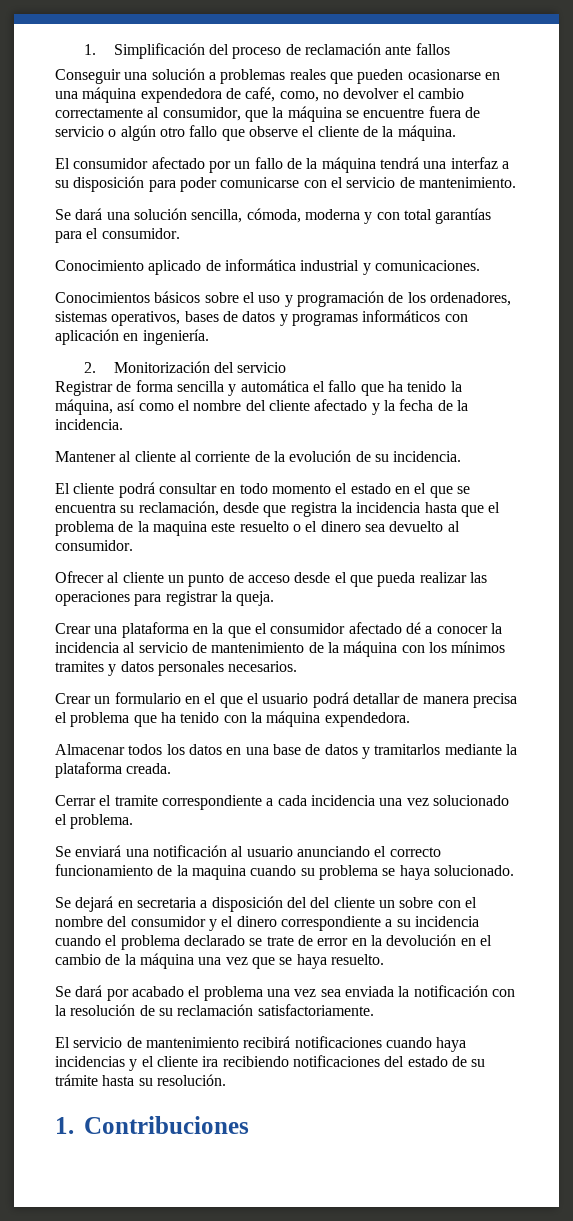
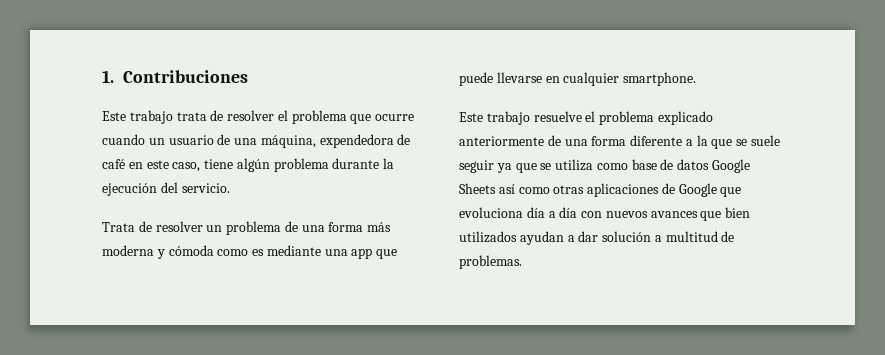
[84,43,450,59] [55,68,500,84] [55,87,464,103] [55,106,480,122] [55,125,456,141] [55,157,509,173] [55,176,516,192] [55,208,492,224] [55,228,180,243] [55,259,480,275] [55,291,511,307] [55,310,468,326] [55,329,209,345] [84,361,287,373] [55,380,462,396] [55,399,468,415] [55,419,123,430] [55,450,462,462] [55,482,470,498] [55,501,501,517] [55,521,460,536] [55,540,133,551] [55,571,487,587] [55,591,275,606] [55,622,502,638] [55,641,506,657] [55,661,298,676] [55,692,517,708] [55,711,410,727] [55,744,517,759] [55,762,172,778] [55,795,509,810] [55,814,134,829] [55,845,441,857] [55,864,514,880] [55,896,477,912] [55,916,479,931] [55,934,492,950] [55,953,384,969] [55,985,515,1001] [55,1004,374,1016] [55,1036,467,1052] [55,1055,486,1071] [55,1074,226,1086] [55,1116,250,1134] 1. Simplificación del proceso de reclamación ante fallos // Conseguir una solución a problemas reales que pueden ocasionarse en una máquina expendedora de café, como, no devolver el cambio correctamente al consumidor, que la máquina se encuentre fuera de servicio o algún otro fallo que observe el cliente de la máquina. // El consumidor afectado por un fallo de la máquina tendrá una interfaz a su disposición para poder comunicarse con el servicio de mantenimiento. // Se dará una solución sencilla, cómoda, moderna y con total garantías para el consumidor. // Conocimiento aplicado de informática industrial y comunicaciones. // Conocimientos básicos sobre el uso y programación de los ordenadores, sistemas operativos, bases de datos y programas informáticos con aplicación en ingeniería. // 2. Monitorización del servicio // Registrar de forma sencilla y automática el fallo que ha tenido la máquina, así como el nombre del cliente afectado y la fecha de la incidencia. // Mantener al cliente al corriente de la evolución de su incidencia. // El cliente podrá consultar en todo momento el estado en el que se encuentra su reclamación, desde que registra la incidencia hasta que el problema de la maquina este resuelto o el dinero sea devuelto al consumidor. // Ofrecer al cliente un punto de acceso desde el que pueda realizar las operaciones para registrar la queja. // Crear una plataforma en la que el consumidor afectado dé a conocer la incidencia al servicio de mantenimiento de la máquina con los mínimos tramites y datos personales necesarios. // Crear un formulario en el que el usuario podrá detallar de manera precisa el problema que ha tenido con la máquina expendedora. // Almacenar todos los datos en una base de datos y tramitarlos mediante la plataforma creada. // Cerrar el tramite correspondiente a cada incidencia una vez solucionado el problema. // Se enviará una notificación al usuario anunciando el correcto funcionamiento de la maquina cuando su problema se haya solucionado. // Se dejará en secretaria a disposición del del cliente un sobre con el nombre del consumidor y el dinero correspondiente a su incidencia cuando el problema declarado se trate de error en la devolución en el cambio de la máquina una vez que se haya resuelto. // Se dará por acabado el problema una vez sea enviada la notificación con la resolución de su reclamación satisfactoriamente. // El servicio de mantenimiento recibirá notificaciones cuando haya incidencias y el cliente ira recibiendo notificaciones del estado de su trámite hasta su resolución. // 1. Contribuciones -> [102,70,248,83] [102,110,415,124] [102,134,411,148] [102,158,395,172] [102,182,230,196] [102,221,392,235] [102,245,398,259] [459,72,697,86] [459,111,713,125] [459,135,781,149] [459,159,751,173] [459,183,742,197] [459,207,751,221] [459,231,735,245] [459,255,522,269] 1. Contribuciones // Este trabajo trata de resolver el problema que ocurre cuando un usuario de una máquina, expendedora de café en este caso, tiene algún problema durante la ejecución del servicio. // Trata de resolver un problema de una forma más moderna y cómoda como es mediante una app que puede llevarse en cualquier smartphone. // Este trabajo resuelve el problema explicado anteriormente de una forma diferente a la que se suele seguir ya que se utiliza como base de datos Google Sheets así como otras aplicaciones de Google que evoluciona día a día con nuevos avances que bien utilizados ayudan a dar solución a multitud de problemas.

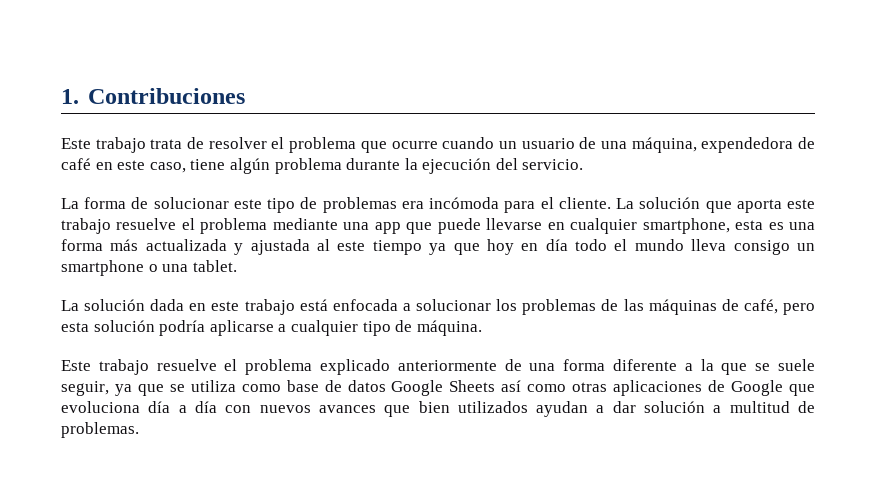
[102,221,392,235] [102,245,265,259] Trata de resolver un problema de una forma más moderna y cómoda como es -> [61,197,816,213] [61,218,268,234] La forma de solucionar este tipo de problemas era incómoda para el cliente. La solución que aporta este trabajo resuelve el problema
[623,72,697,86] smartphone. -> [642,218,815,234] [61,239,816,255] [61,260,237,276] [61,299,816,315] [61,320,482,336] smartphone, esta es una forma más actualizada y ajustada al este tiempo ya que hoy en día todo el mundo lleva consigo un smartphone o una tablet. // La solución dada en este trabajo está enfocada a solucionar los problemas de las máquinas de café, pero esta solución podría aplicarse a cualquier tipo de máquina.
[459,160,494,173] seguir -> [61,381,109,396] seguir,

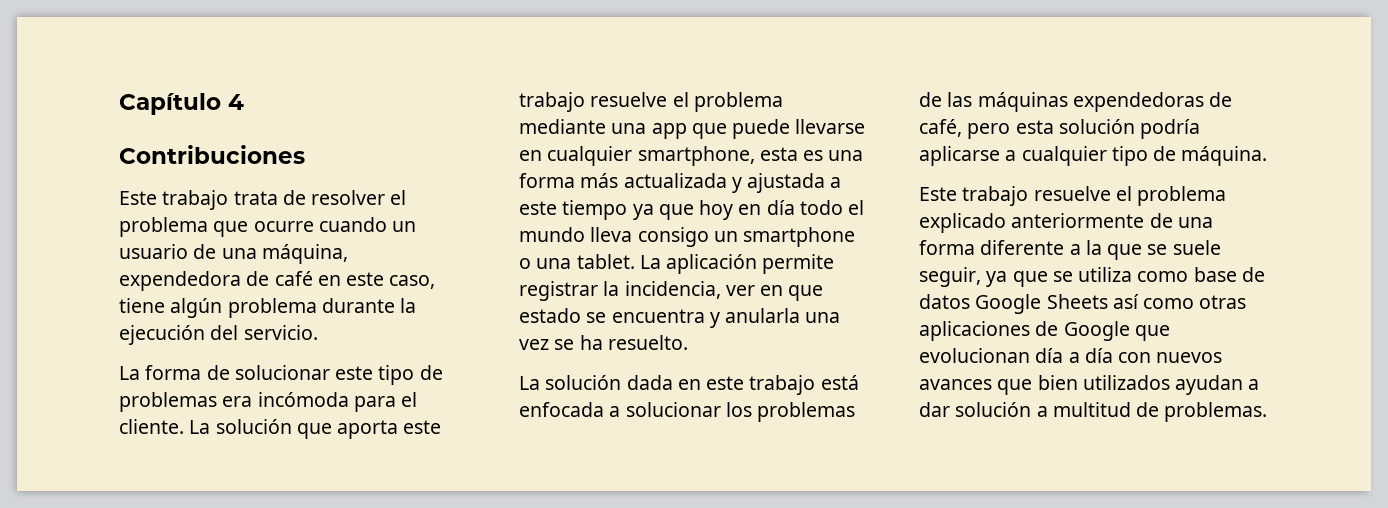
[61,89,79,104] 1. -> [119,93,244,115] Capítulo 4 //
[316,239,330,251] al -> [830,177,842,188] a
(237, 266) none -> [639,254,835,274] [519,281,824,301] [519,308,841,328] [519,335,688,350] La aplicación permite registrar la incidencia, ver en que estado se encuentra y anularla una vez se ha resuelto.
(717, 307) none -> [1072,92,1204,112] expendedoras
[61,401,140,413] evoluciona -> [919,348,1030,363] evolucionan

